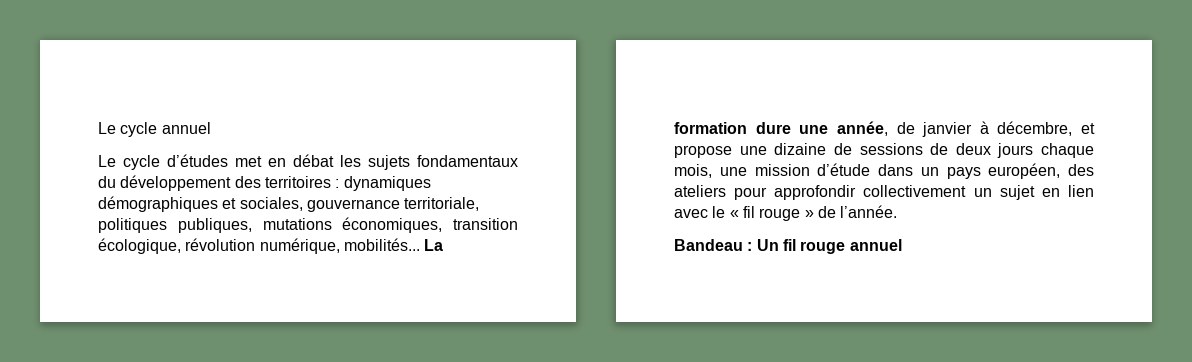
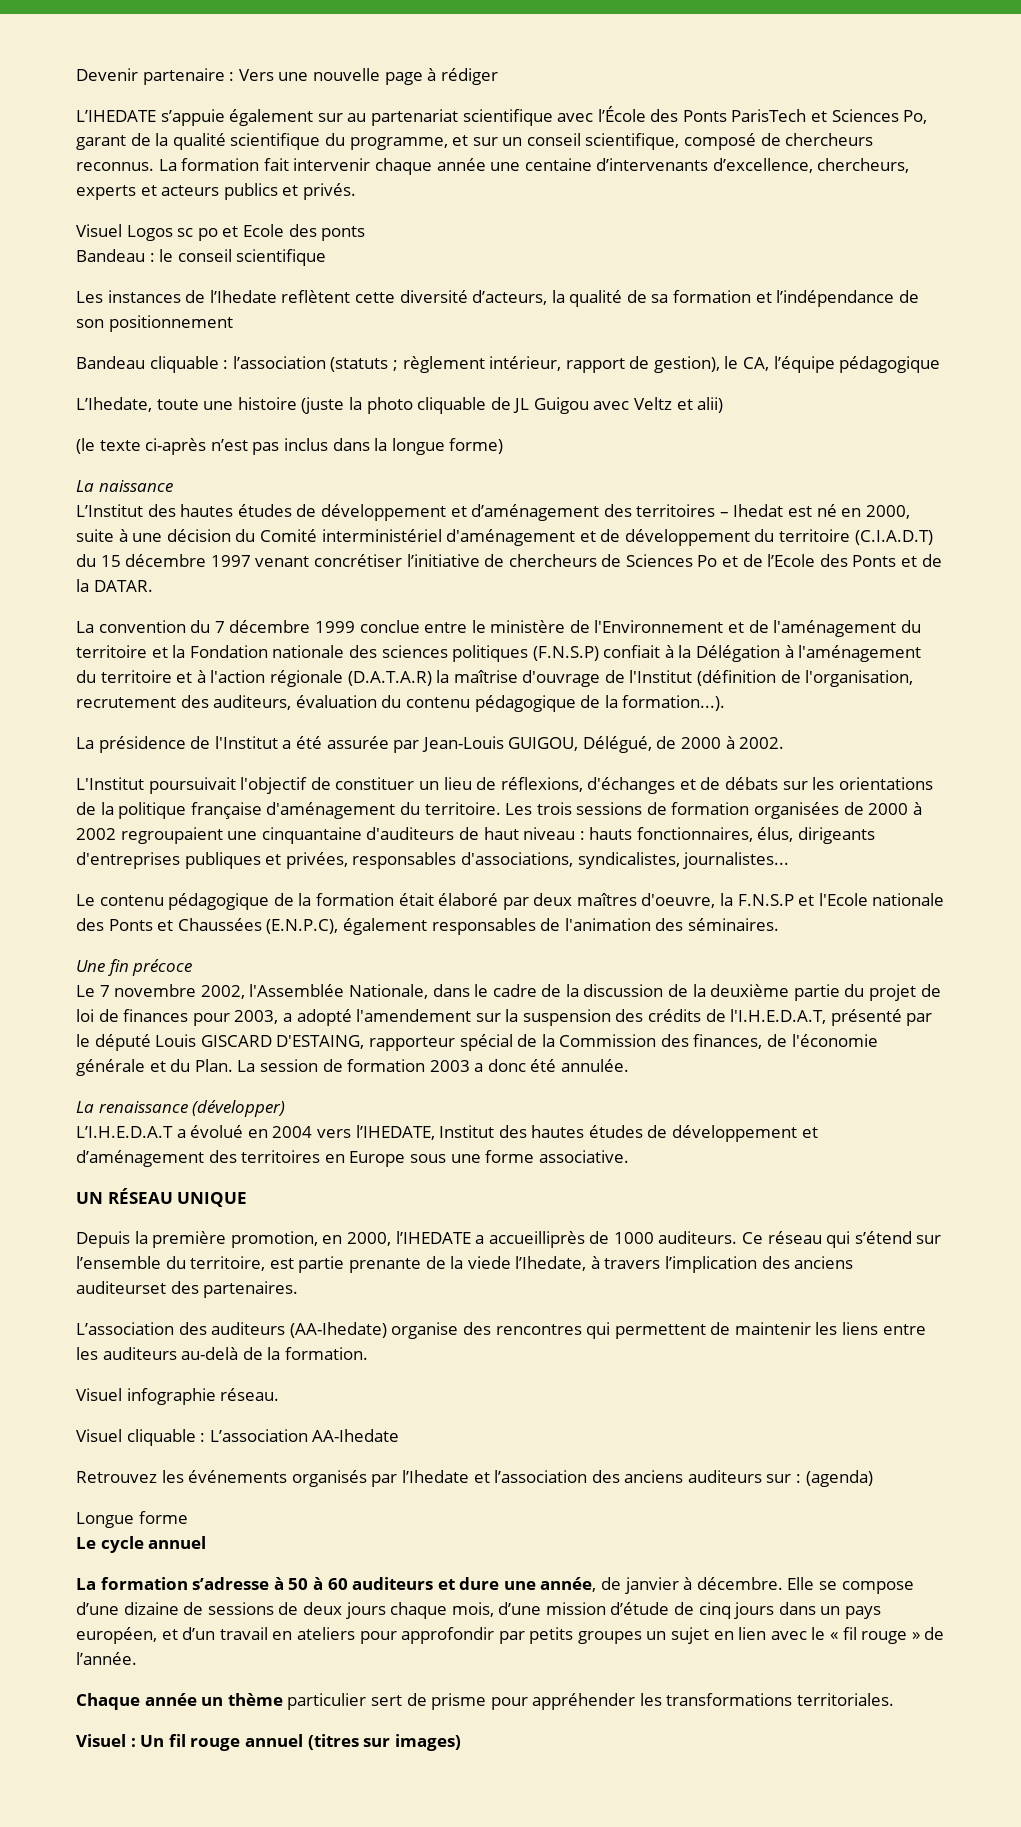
[98,122,211,137] [98,154,518,170] [98,175,431,191] [98,196,480,212] [98,217,518,233] [98,238,444,254] [674,122,747,134] Le cycle annuel // Le cycle d’études met en débat les sujets fondamentaux du développement des territoires : dynamiques démographiques et sociales, gouvernance territoriale, politiques publiques, mutations économiques, transition écologique, révolution numérique, mobilités... La formation -> [76,68,498,85] [76,106,928,126] [76,133,874,150] [76,158,910,175] [76,183,356,200] [76,224,366,241] [76,249,327,266] [76,290,919,307] [76,315,233,332] [76,356,941,373] [76,397,724,414] [76,438,504,455] [76,480,173,492] [76,504,910,521] [76,529,933,546] [76,554,942,567] [76,579,153,592] [76,620,921,637] [76,645,922,662] [76,670,914,687] [76,695,726,712] [76,736,785,753] [76,777,933,794] [76,802,922,819] [76,827,876,844] [76,852,790,869] [76,893,945,910] [76,918,779,935] [76,959,193,976] [76,984,941,1001] [76,1009,933,1026] [76,1034,878,1051] [76,1059,630,1076] [76,1100,286,1117] [76,1125,818,1142] [76,1150,629,1167] [76,1188,248,1207] [76,1231,942,1248] [76,1256,854,1273] [76,1281,299,1298] [76,1322,926,1339] [76,1347,368,1360] [76,1388,280,1405] [76,1429,400,1446] [76,1470,873,1487] [76,1511,188,1528] [76,1536,207,1553] [76,1577,455,1590] Devenir partenaire : Vers une nouvelle page à rédiger // L’IHEDATE s’appuie également sur au partenariat scientifique avec l’École des Ponts ParisTech et Sciences Po, garant de la qualité scientifique du programme, et sur un conseil scientifique, composé de chercheurs reconnus. La formation fait intervenir chaque année une centaine d’intervenants d’excellence, chercheurs, experts et acteurs publics et privés. // Visuel Logos sc po et Ecole des ponts // Bandeau : le conseil scientifique // Les instances de l’Ihedate reflètent cette diversité d’acteurs, la qualité de sa formation et l’indépendance de son positionnement // Bandeau cliquable : l’association (statuts ; règlement intérieur, rapport de gestion), le CA, l’équipe pédagogique // L’Ihedate, toute une histoire (juste la photo cliquable de JL Guigou avec Veltz et alii) // (le texte ci-après n’est pas inclus dans la longue forme) // La naissance // L’Institut des hautes études de développement et d’aménagement des territoires – Ihedat est né en 2000, suite à une décision du Comité interministériel d'aménagement et de développement du territoire (C.I.A.D.T) du 15 décembre 1997 venant concrétiser l’initiative de chercheurs de Sciences Po et de l’Ecole des Ponts et de la DATAR. // La convention du 7 décembre 1999 conclue entre le ministère de l'Environnement et de l'aménagement du territoire et la Fondation nationale des sciences politiques (F.N.S.P) confiait à la Délégation à l'aménagement du territoire et à l'action régionale (D.A.T.A.R) la maîtrise d'ouvrage de l'Institut (définition de l'organisation, recrutement des auditeurs, évaluation du contenu pédagogique de la formation...). // La présidence de l'Institut a été assurée par Jean-Louis GUIGOU, Délégué, de 2000 à 2002. // L'Institut poursuivait l'objectif de constituer un lieu de réflexions, d'échanges et de débats sur les orientations de la politique française d'aménagement du territoire. Les trois sessions de formation organisées de 2000 à 2002 regroupaient une cinquantaine d'auditeurs de haut niveau : hauts fonctionnaires, élus, dirigeants d'entreprises publiques et privées, responsables d'associations, syndicalistes, journalistes... // Le contenu pédagogique de la formation était élaboré par deux maîtres d'oeuvre, la F.N.S.P et l'Ecole nationale des Ponts et Chaussées (E.N.P.C), également responsables de l'animation des séminaires. // Une fin précoce // Le 7 novembre 2002, l'Assemblée Nationale, dans le cadre de la discussion de la deuxième partie du projet de loi de finances pour 2003, a adopté l'amendement sur la suspension des crédits de l'I.H.E.D.A.T, présenté par le député Louis GISCARD D'ESTAING, rapporteur spécial de la Commission des finances, de l'économie générale et du Plan. La session de formation 2003 a donc été annulée. // La renaissance (développer) // L’I.H.E.D.A.T a évolué en 2004 vers l’IHEDATE, Institut des hautes études de développement et d’aménagement des territoires en Europe sous une forme associative. // UN RÉSEAU UNIQUE // Depuis la première promotion, en 2000, l’IHEDATE a accueilliprès de 1000 auditeurs. Ce réseau qui s’étend sur l’ensemble du territoire, est partie prenante de la viede l’Ihedate, à travers l’implication des anciens auditeurset des partenaires. // L’association des auditeurs (AA-Ihedate) organise des rencontres qui permettent de maintenir les liens entre les auditeurs au-delà de la formation. // Visuel infographie réseau. // Visuel cliquable : L’association AA-Ihedate // Retrouvez les événements organisés par l’Ihedate et l’association des anciens auditeurs sur : (agenda) // Longue forme // Le cycle annuel // La formation s’adresse à 50 à 60 auditeurs et
[997,121,1095,136] [674,145,767,158] décembre, et propose une -> [696,1577,914,1594] [76,1602,119,1615] décembre. Elle se compose d’une
[719,167,747,176] une -> [498,1602,542,1615] d’une
(871, 169) none -> [674,1602,775,1619] de cinq jours
[1068,164,1094,176] [674,185,967,200] des ateliers pour approfondir collectivement -> [161,1627,642,1644] et d’un travail en ateliers pour approfondir par petits groupes
[674,239,743,251] Bandeau -> [76,1693,895,1710] [76,1734,126,1747] Chaque année un thème particulier sert de prisme pour appréhender les transformations territoriales. // Visuel
(902, 245) none -> [307,1734,461,1751] (titres sur images)

